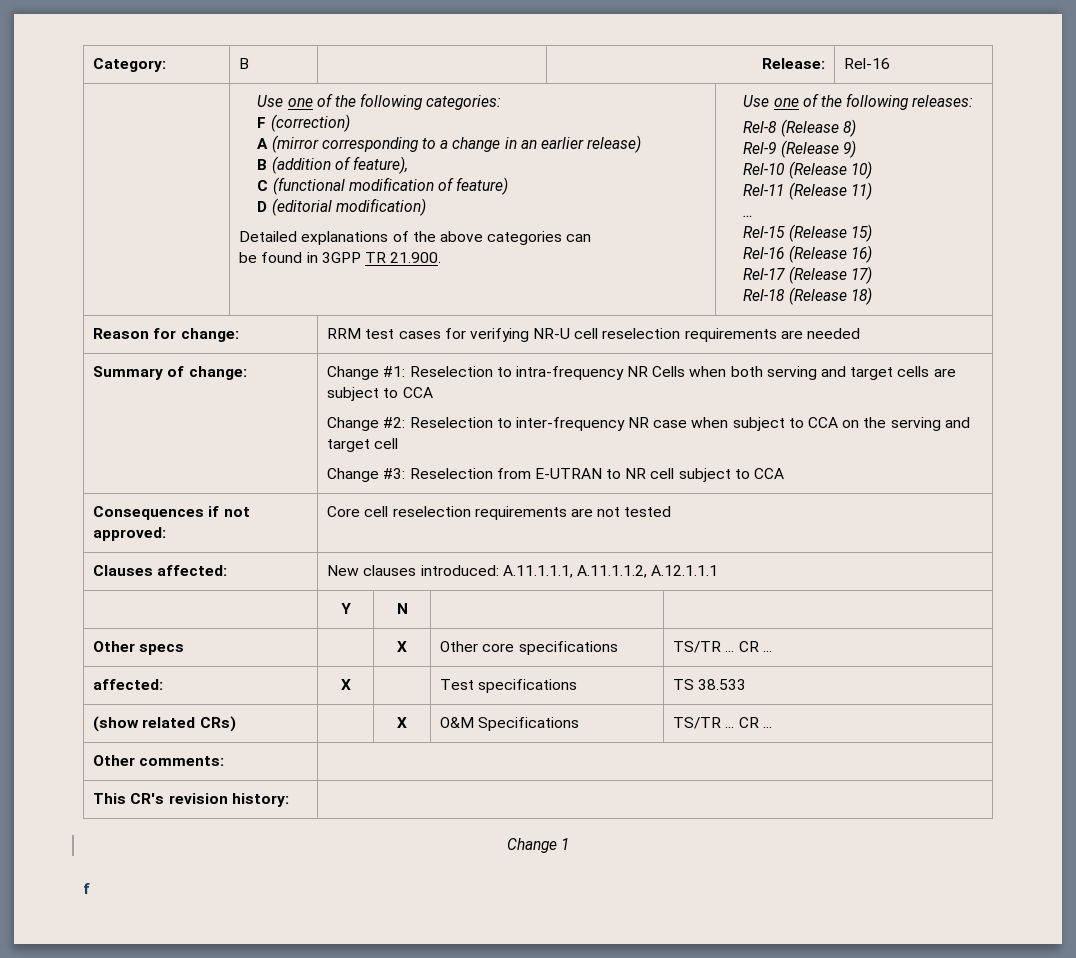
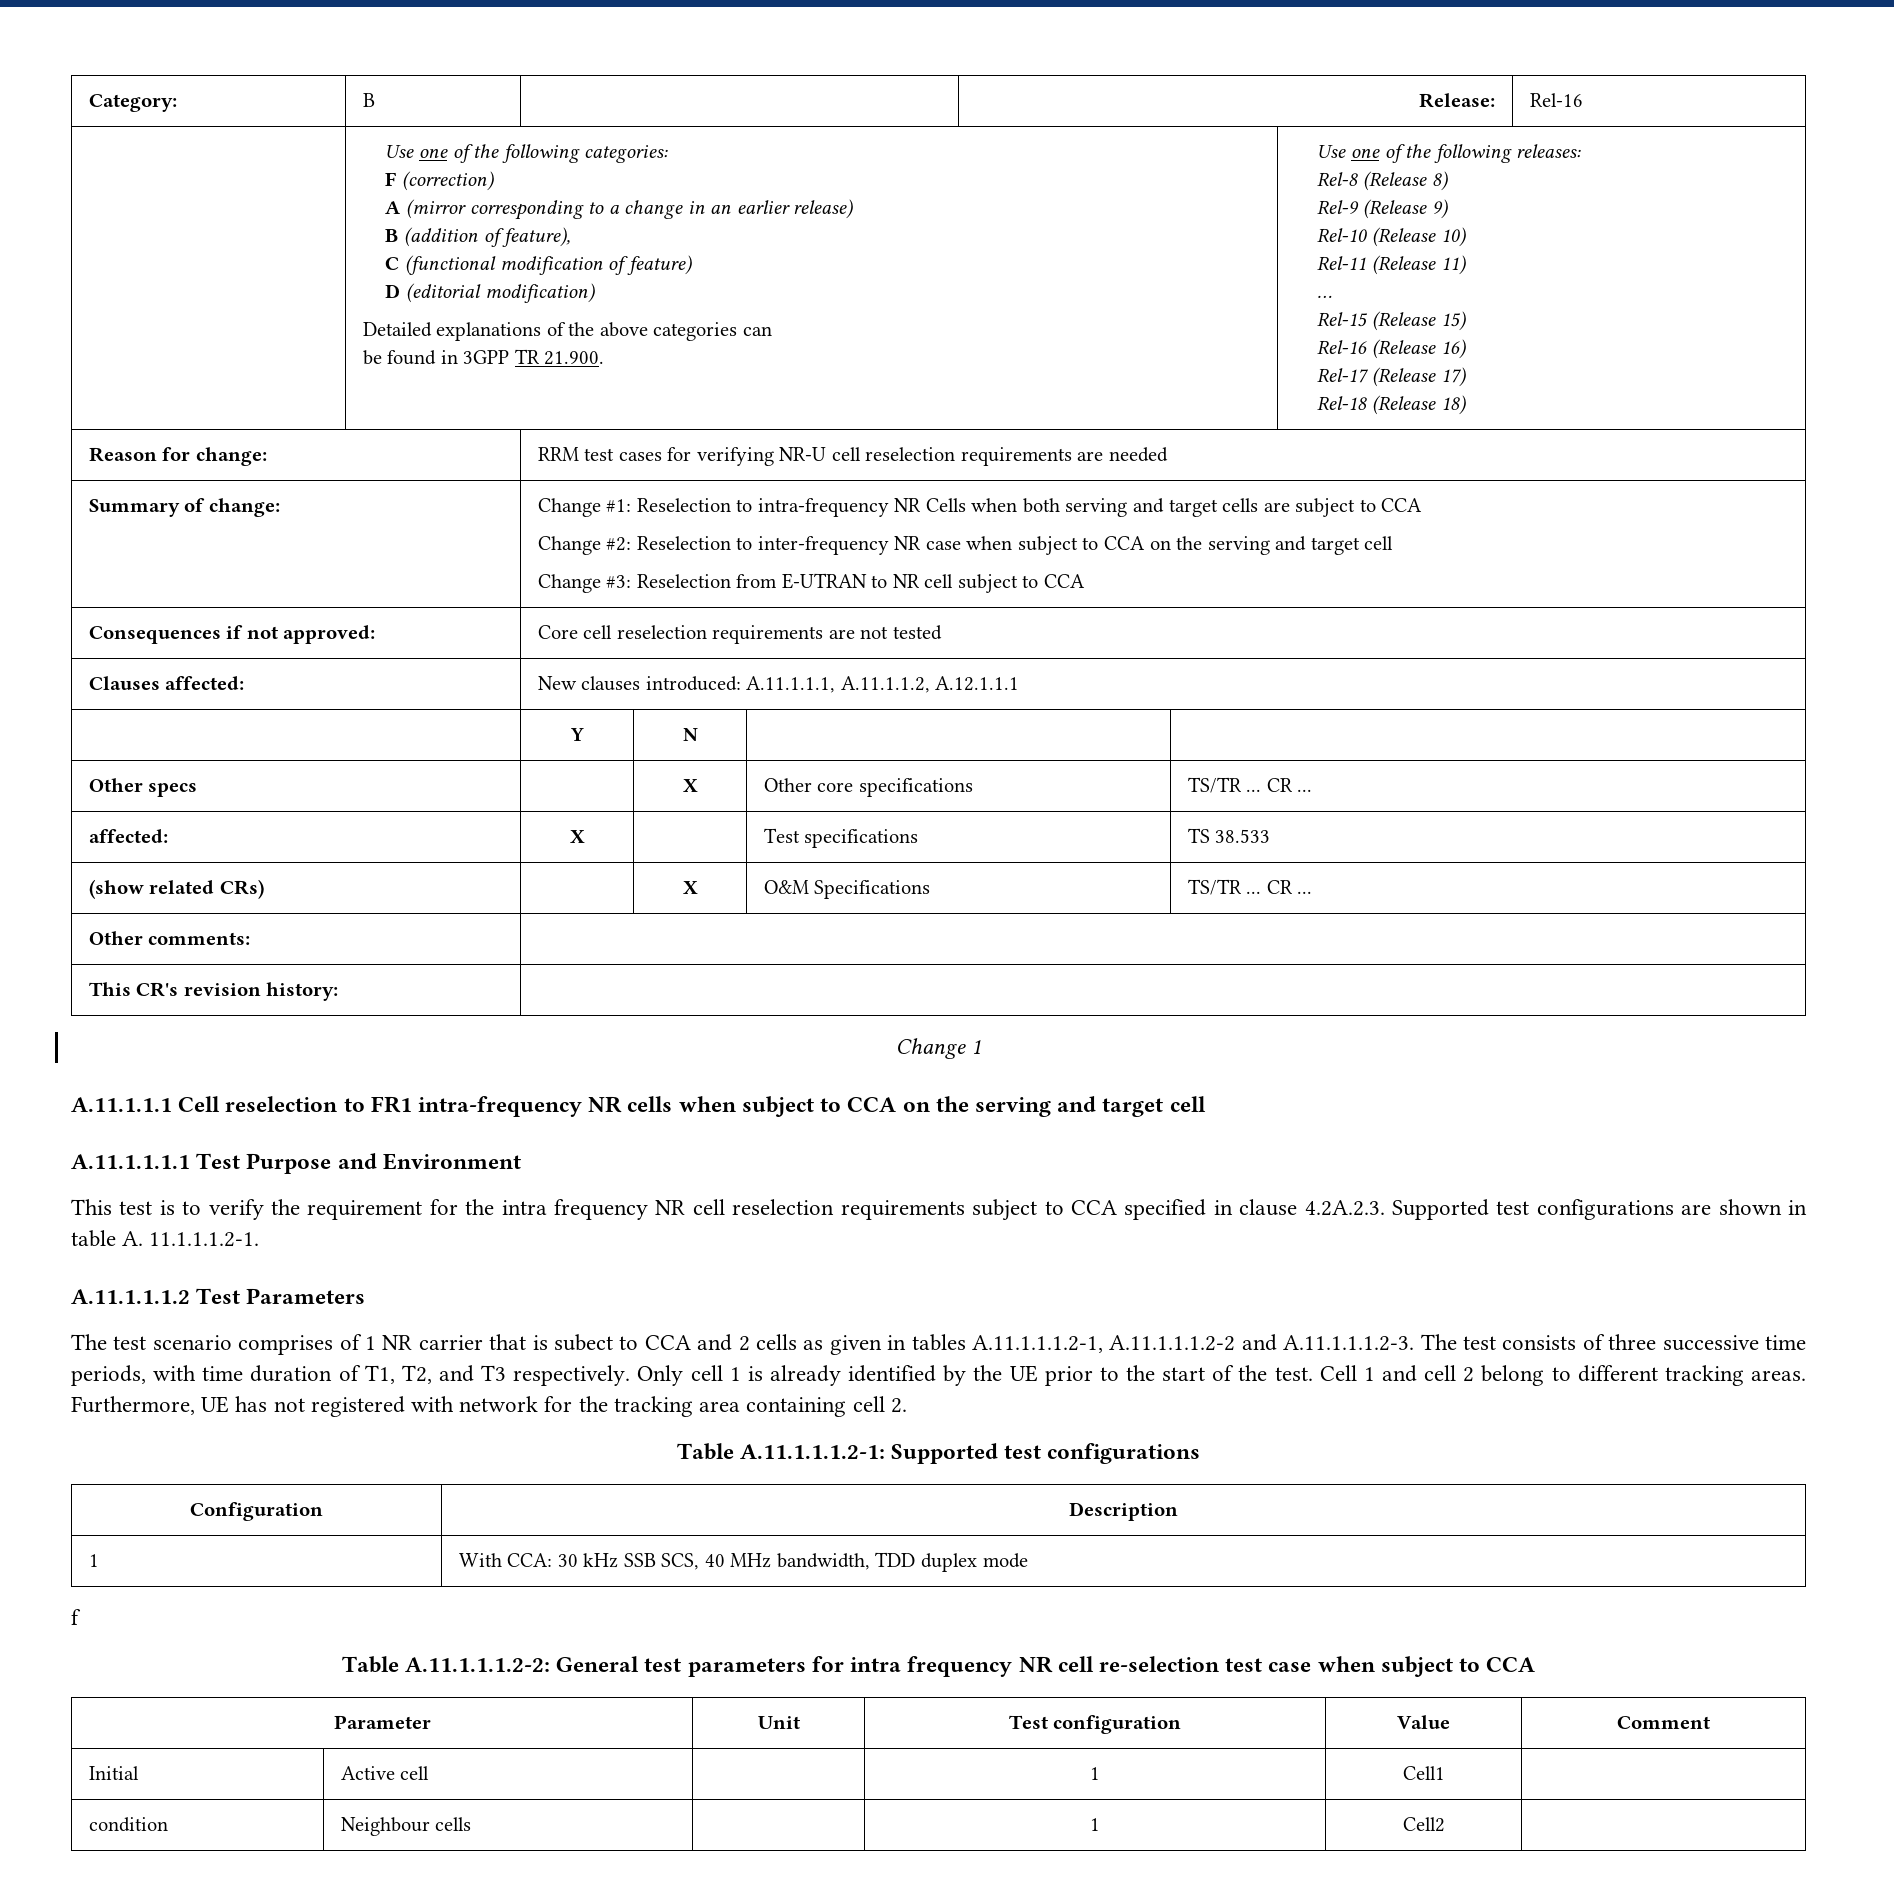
[83,883,90,894] f -> [71,1096,1206,1117] [71,1153,521,1174] [71,1199,1807,1221] [71,1230,260,1247] [71,1288,366,1304] [71,1334,1807,1355] [71,1365,1806,1386] [71,1396,907,1417] [676,1443,1201,1464] [190,1502,323,1521] [1069,1502,1178,1521] [88,1554,99,1567] [458,1552,1028,1572] [71,1609,81,1625] [341,1656,1536,1677] [333,1715,431,1729] [757,1716,800,1729] [1008,1715,1182,1734] [1397,1715,1450,1729] [1617,1716,1710,1729] [88,1766,139,1780] [340,1766,430,1780] [1090,1767,1100,1780] [1402,1766,1445,1780] [88,1817,168,1832] [340,1817,472,1836] [1090,1818,1100,1831] [1402,1817,1445,1832] A.11.1.1.1 Cell reselection to FR1 intra-frequency NR cells when subject to CCA on the serving and target cell // A.11.1.1.1.1 Test Purpose and Environment // This test is to verify the requirement for the intra frequency NR cell reselection requirements subject to CCA specified in clause 4.2A.2.3. Supported test configurations are shown in table A. 11.1.1.1.2-1. // A.11.1.1.1.2 Test Parameters // The test scenario comprises of 1 NR carrier that is subect to CCA and 2 cells as given in tables A.11.1.1.1.2-1, A.11.1.1.1.2-2 and A.11.1.1.1.2-3. The test consists of three successive time periods, with time duration of T1, T2, and T3 respectively. Only cell 1 is already identified by the UE prior to the start of the test. Cell 1 and cell 2 belong to different tracking areas. Furthermore, UE has not registered with network for the tracking area containing cell 2. // Table A.11.1.1.1.2-1: Supported test configurations // Configuration | Description // 1 | With CCA: 30 kHz SSB SCS, 40 MHz bandwidth, TDD duplex mode // f // Table A.11.1.1.1.2-2: General test parameters for intra frequency NR cell re-selection test case when subject to CCA // Parameter | Unit | Test configuration | Value | Comment // Initial | Active cell | | 1 | Cell1 | // condition | Neighbour cells | | 1 | Cell2 |

